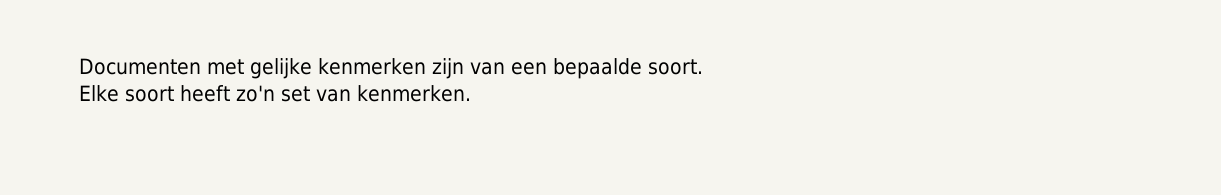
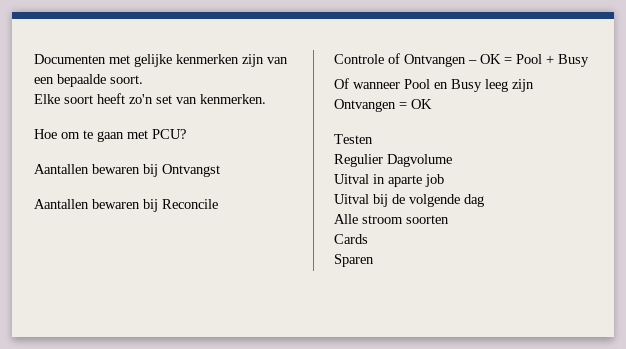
(471, 93) none -> [34,129,186,142] [34,164,220,177] [34,199,218,212] [334,53,589,67] [334,78,534,92] [334,99,432,112] [334,134,373,144] [334,154,452,167] [334,174,444,187] [334,194,484,207] [334,214,449,224] [334,234,368,244] [334,254,374,267] // Hoe om te gaan met PCU? // Aantallen bewaren bij Ontvangst // Aantallen bewaren bij Reconcile // Controle of Ontvangen – OK = Pool + Busy // Of wanneer Pool en Busy leeg zijn Ontvangen = OK // Testen // Regulier Dagvolume // Uitval in aparte job // Uitval bij de volgende dag // Alle stroom soorten // Cards // Sparen

